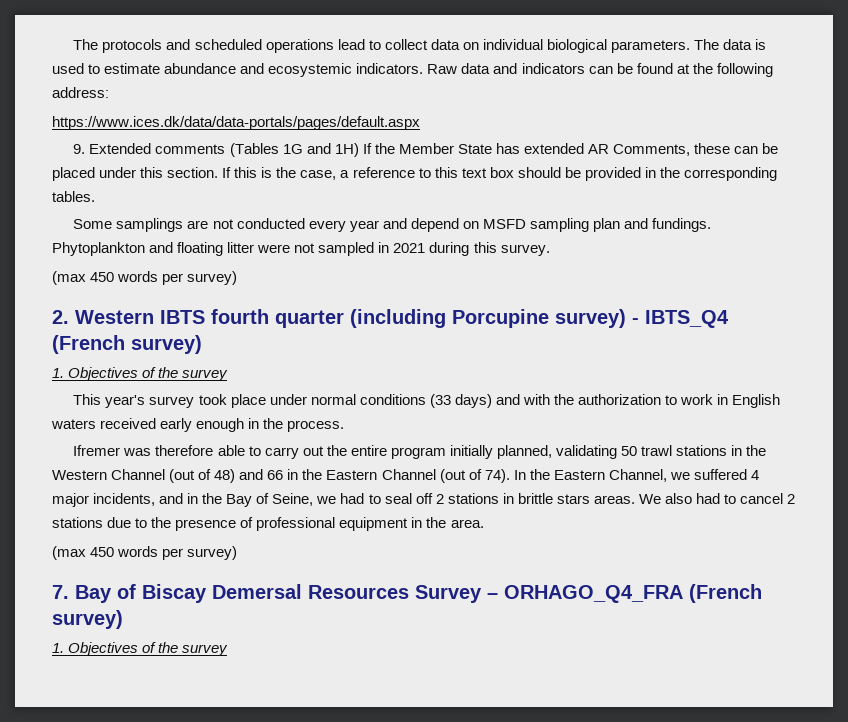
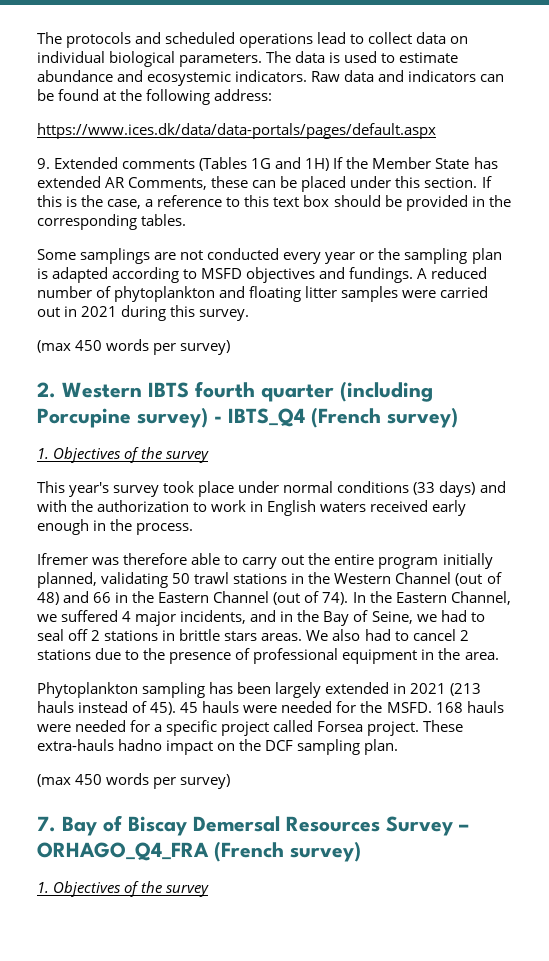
[382,218,712,232] [52,242,375,256] and depend on MSFD sampling plan and fundings. Phytoplankton and floating litter were not sampled -> [359,248,502,264] [37,267,488,283] [37,286,489,302] [37,307,60,317] or the sampling plan is adapted according to MSFD objectives and fundings. A reduced number of phytoplankton and floating litter samples were carried out
(484, 523) none -> [37,682,482,698] [37,701,504,715] [37,720,464,736] [37,739,399,755] // Phytoplankton sampling has been largely extended in 2021 (213 hauls instead of 45). 45 hauls were needed for the MSFD. 168 hauls were needed for a specific project called Forsea project. These extra-hauls hadno impact on the DCF sampling plan.

